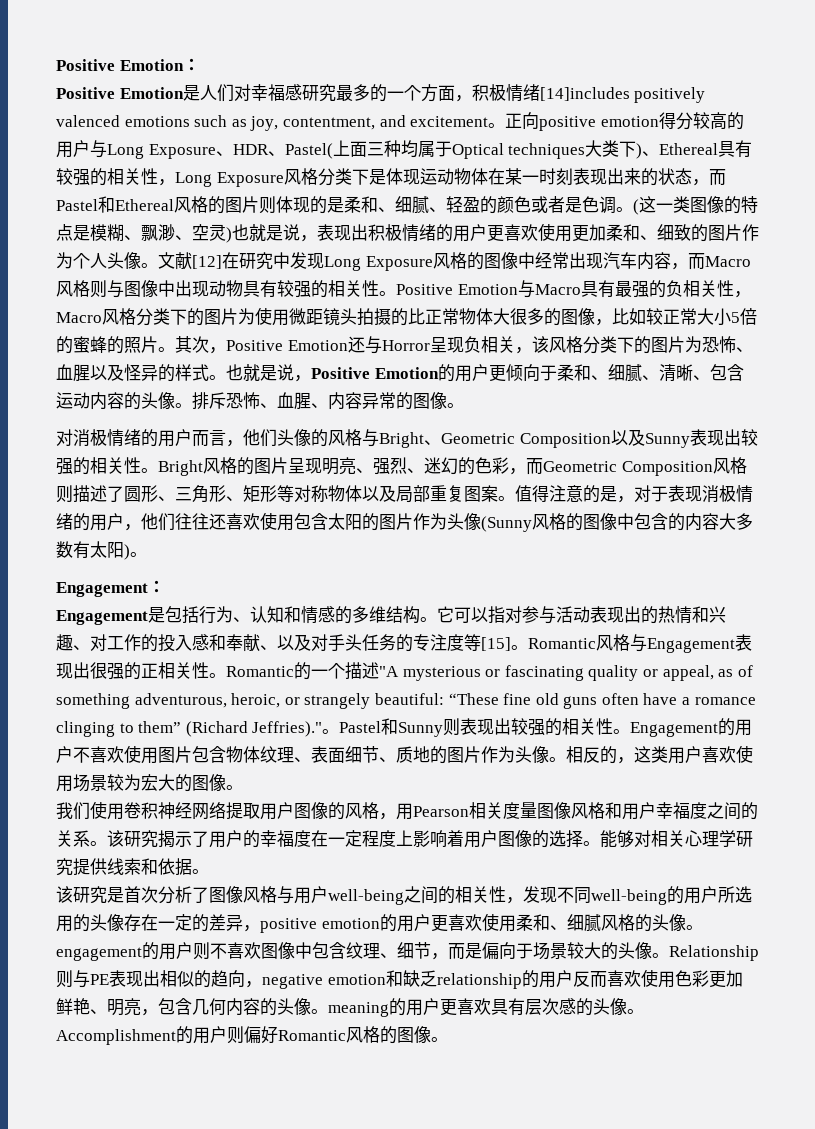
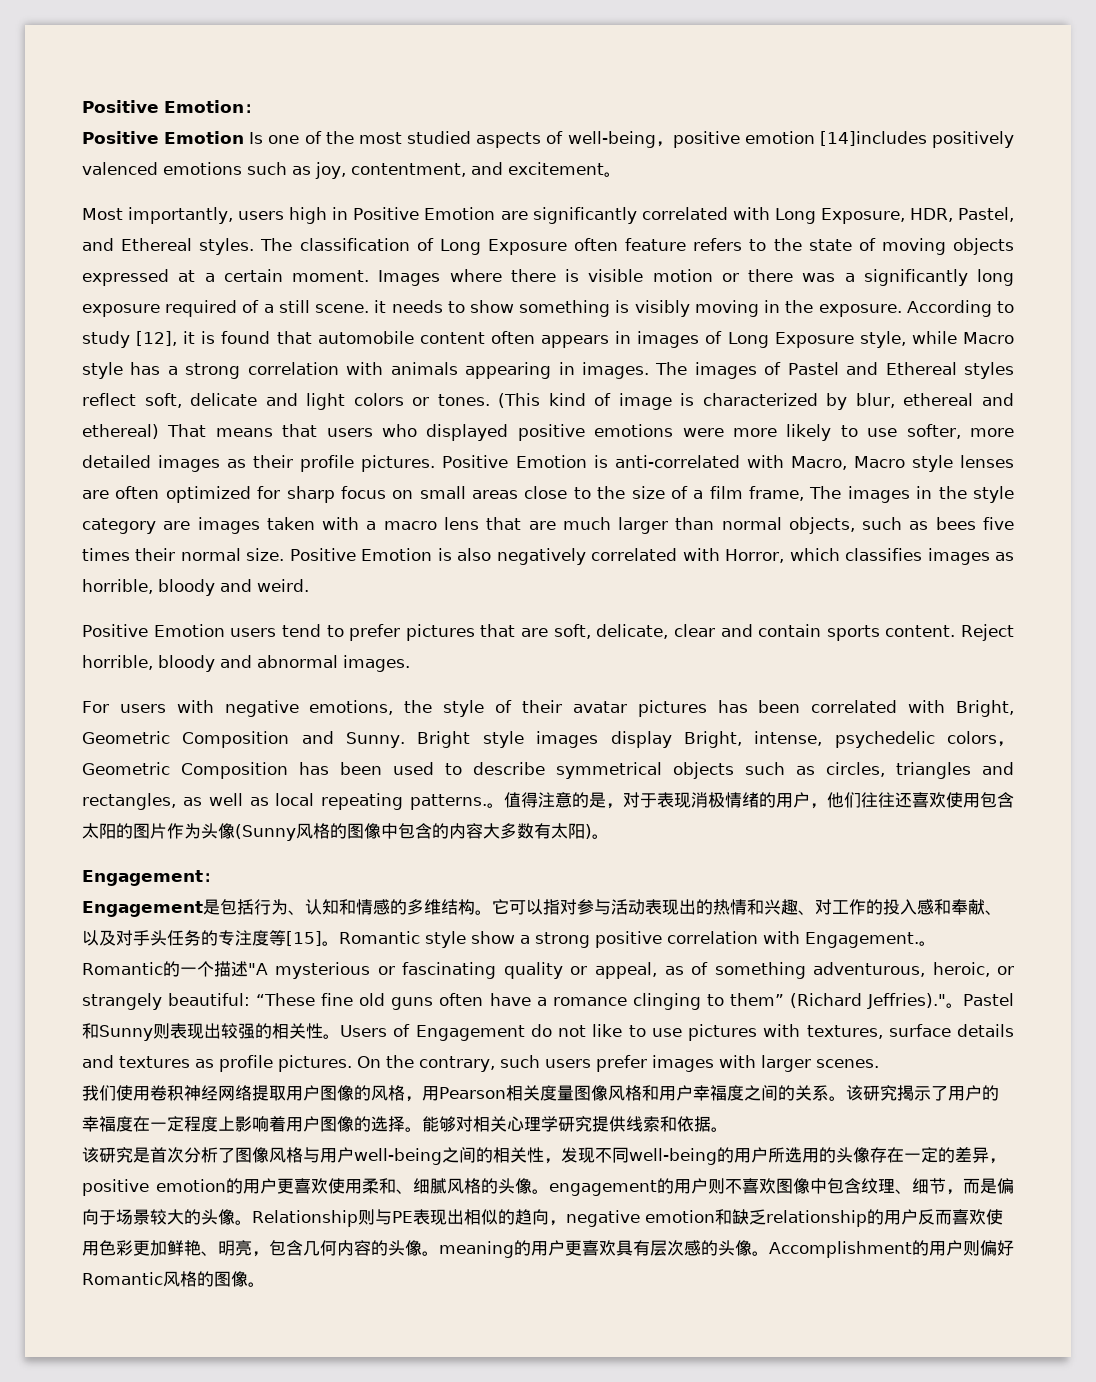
[182,84,540,102] 是人们对幸福感研究最多的一个方面，积极情绪 -> [249,131,815,148] Is one of the most studied aspects of well-being，positive emotion
[505,112,744,131] [56,140,753,159] [56,168,726,187] [56,196,758,215] [56,223,759,243] [56,252,751,271] [56,280,751,298] [56,307,757,326] [56,336,753,354] [56,364,744,382] [56,392,464,410] [56,429,758,448] [56,457,747,476] [56,485,498,503] 正向positive emotion得分较高的用户与Long Exposure、HDR、Pastel(上面三种均属于Optical techniques大类下)、Ethereal具有较强的相关性，Long Exposure风格分类下是体现运动物体在某一时刻表现出来的状态，而Pastel和Ethereal风格的图片则体现的是柔和、细腻、轻盈的颜色或者是色调。(这一类图像的特点是模糊、飘渺、空灵)也就是说，表现出积极情绪的用户更喜欢使用更加柔和、细致的图片作为个人头像。文献[12]在研究中发现Long Exposure风格的图像中经常出现汽车内容，而Macro风格则与图像中出现动物具有较强的相关性。Positive Emotion与Macro具有最强的负相关性，Macro风格分类下的图片为使用微距镜头拍摄的比正常物体大很多的图像，比如较正常大小5倍的蜜蜂的照片。其次，Positive Emotion还与Horror呈现负相关，该风格分类下的图片为恐怖、血腥以及怪异的样式。也就是说，Positive Emotion的用户更倾向于柔和、细腻、清晰、包含运动内容的头像。排斥恐怖、血腥、内容异常的图像。 // 对消极情绪的用户而言，他们头像的风格与Bright、Geometric Composition以及Sunny表现出较强的相关性。Bright风格的图片呈现明亮、强烈、迷幻的色彩，而Geometric Composition风格则描述了圆形、三角形、矩形等对称物体以及局部重复图案 -> [82,207,1015,224] [82,238,1014,255] [82,269,1014,286] [82,300,1014,317] [82,331,1015,348] [82,362,1014,379] [82,393,1014,410] [82,424,1014,441] [82,455,1014,472] [82,486,1015,503] [82,517,1015,534] [82,548,1014,565] [82,579,309,596] [82,624,1015,641] [82,655,410,672] [82,700,1015,717] [82,731,1014,748] [82,762,1014,779] [82,793,487,810] // Most importantly, users high in Positive Emotion are significantly correlated with Long Exposure, HDR, Pastel, and Ethereal styles. The classification of Long Exposure often feature refers to the state of moving objects expressed at a certain moment. Images where there is visible motion or there was a significantly long exposure required of a still scene. it needs to show something is visibly moving in the exposure. According to study [12], it is found that automobile content often appears in images of Long Exposure style, while Macro style has a strong correlation with animals appearing in images. The images of Pastel and Ethereal styles reflect soft, delicate and light colors or tones. (This kind of image is characterized by blur, ethereal and ethereal) That means that users who displayed positive emotions were more likely to use softer, more detailed images as their profile pictures. Positive Emotion is anti-correlated with Macro, Macro style lenses are often optimized for sharp focus on small areas close to the size of a film frame, The images in the style category are images taken with a macro lens that are much larger than normal objects, such as bees five times their normal size. Positive Emotion is also negatively correlated with Horror, which classifies images as horrible, bloody and weird. // Positive Emotion users tend to prefer pictures that are soft, delicate, clear and contain sports content. Reject horrible, bloody and abnormal images. // For users with negative emotions, the style of their avatar pictures has been correlated with Bright, Geometric Composition and Sunny. Bright style images display Bright, intense, psychedelic colors，Geometric Composition has been used to describe symmetrical objects such as circles, triangles and rectangles, as well as local repeating patterns.
[596,634,752,653] [56,662,209,680] 风格与Engagement表现出很强的正相关性 -> [424,931,919,948] style show a strong positive correlation with Engagement.
[630,718,753,737] [56,745,753,764] [56,774,243,792] Engagement的用户不喜欢使用图片包含物体纹理、表面细节、质地的图片作为头像。相反的，这类用户喜欢使用场景较为宏大的图像。 -> [340,1024,1014,1041] [82,1055,879,1072] Users of Engagement do not like to use pictures with textures, surface details and textures as profile pictures. On the contrary, such users prefer images with larger scenes.

